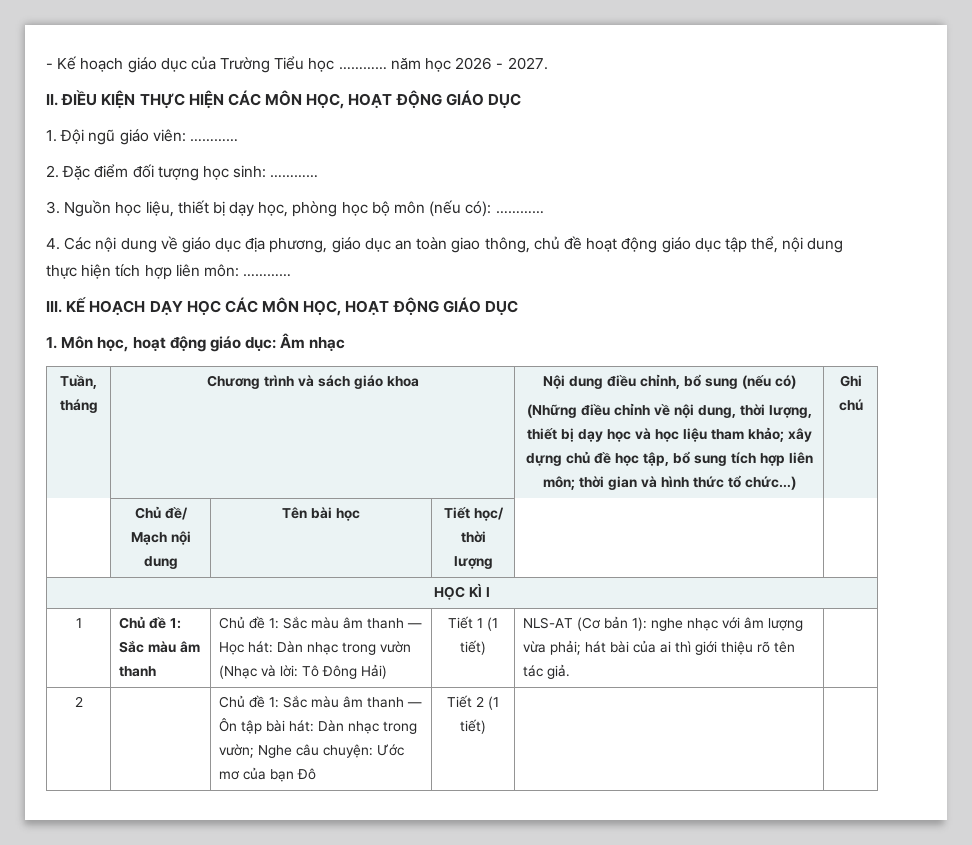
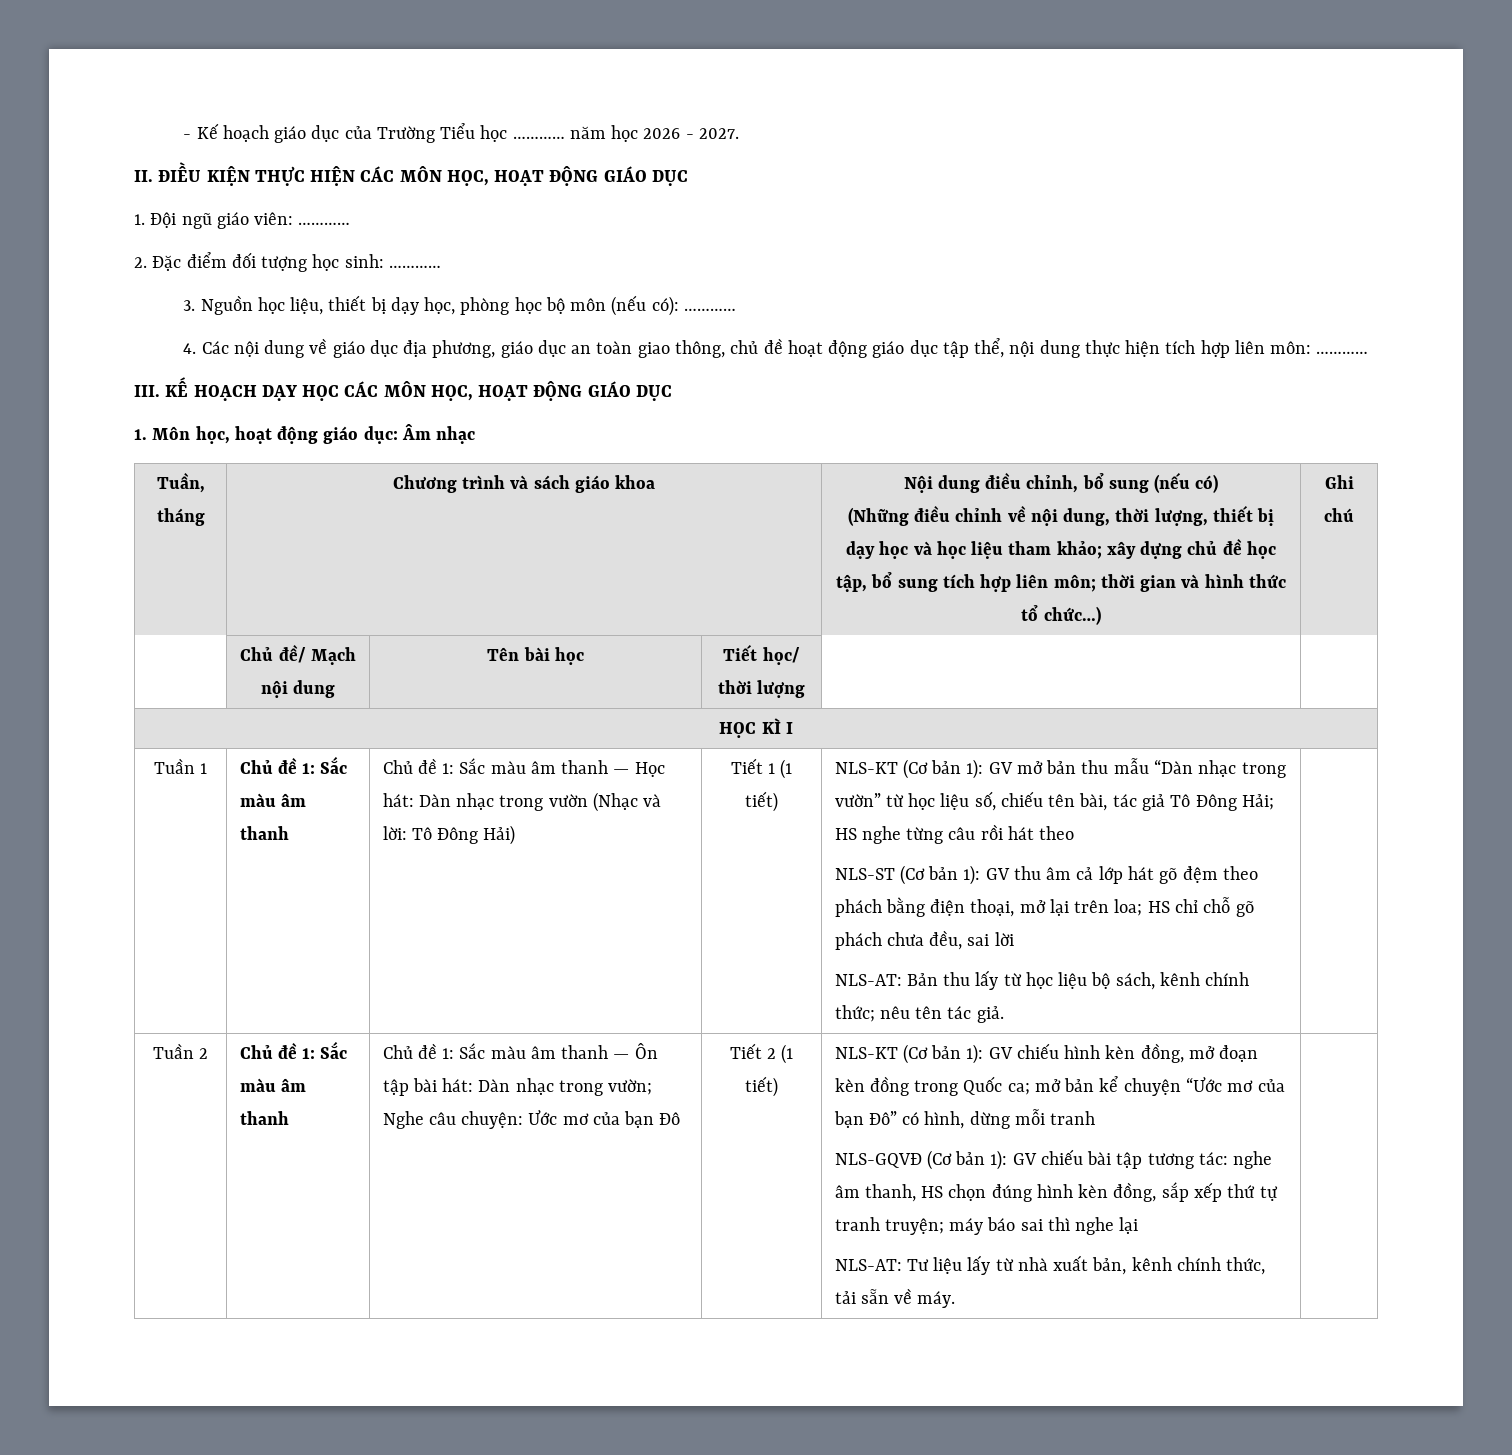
(490, 592) none -> [153,758,195,774] Tuần
[522,616,803,631] [522,640,770,655] NLS-AT (Cơ bản 1): nghe nhạc với âm lượng vừa phải; hát bài của ai thì giới thiệu rõ -> [834,758,1286,779] [834,791,1274,811] [834,824,1075,844] [834,865,1258,885] [834,897,1254,917] [834,930,1014,950] [834,970,1250,990] [834,1005,910,1022] NLS-KT (Cơ bản 1): GV mở bản thu mẫu “Dàn nhạc trong vườn” từ học liệu số, chiếu tên bài, tác giả Tô Đông Hải; HS nghe từng câu rồi hát theo // NLS-ST (Cơ bản 1): GV thu âm cả lớp hát gõ đệm theo phách bằng điện thoại, mở lại trên loa; HS chỉ chỗ gõ phách chưa đều, sai lời // NLS-AT: Bản thu lấy từ học liệu bộ sách, kênh chính thức; nêu
(570, 671) none -> [152,1043,194,1059] Tuần
(83, 701) none -> [239,1041,348,1059] [239,1078,306,1092] [239,1111,289,1125] Chủ đề 1: Sắc màu âm thanh
(486, 726) none -> [834,1043,1259,1064] [834,1076,1285,1096] [833,1109,1096,1129] [834,1149,1273,1170] [834,1182,1278,1202] [834,1217,1139,1235] [834,1255,1266,1275] [834,1288,956,1308] NLS-KT (Cơ bản 1): GV chiếu hình kèn đồng, mở đoạn kèn đồng trong Quốc ca; mở bản kể chuyện “Ước mơ của bạn Đô” có hình, dừng mỗi tranh // NLS-GQVĐ (Cơ bản 1): GV chiếu bài tập tương tác: nghe âm thanh, HS chọn đúng hình kèn đồng, sắp xếp thứ tự tranh truyện; máy báo sai thì nghe lại // NLS-AT: Tư liệu lấy từ nhà xuất bản, kênh chính thức, tải sẵn về máy.

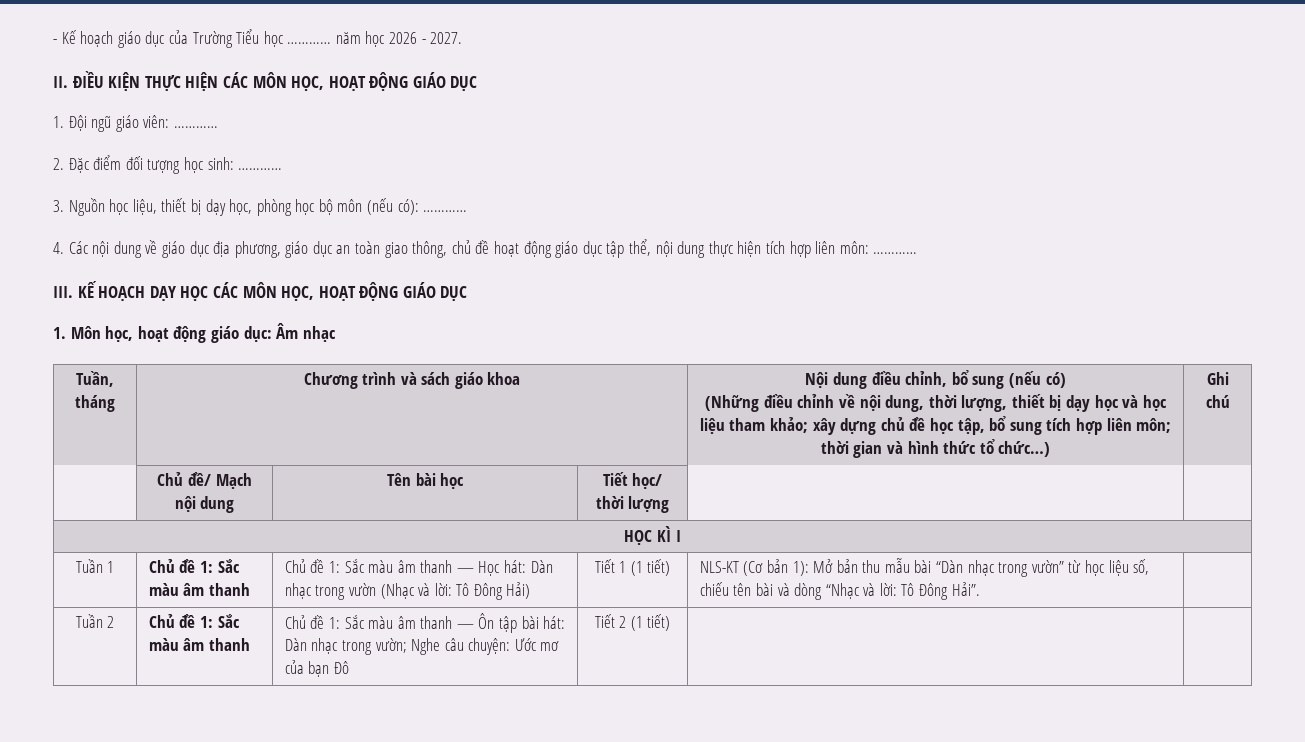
[988,761,1043,774] GV mở -> [813,559,834,573] Mở
(1149, 766) none -> [914,560,932,573] bài
[1079,793,1274,811] [834,824,1075,844] [834,865,1258,885] [834,897,1254,917] [834,930,1014,950] [834,970,1250,990] [834,1005,1004,1023] bài, tác giả Tô Đông Hải; HS nghe từng câu rồi hát theo // NLS-ST (Cơ bản 1): GV thu âm cả lớp hát gõ đệm theo phách bằng điện thoại, mở lại trên loa; HS chỉ chỗ gõ phách chưa đều, sai lời // NLS-AT: Bản thu lấy từ học liệu bộ sách, kênh chính thức; nêu tên tác giả. -> [755,582,980,600] bài và dòng “Nhạc và lời: Tô Đông Hải”.
[834,1043,1259,1064] [834,1076,1285,1096] [833,1109,1096,1129] [834,1149,1273,1170] [834,1182,1278,1202] [834,1217,1139,1235] [834,1255,1266,1275] [834,1288,956,1308] NLS-KT (Cơ bản 1): GV chiếu hình kèn đồng, mở đoạn kèn đồng trong Quốc ca; mở bản kể chuyện “Ước mơ của bạn Đô” có hình, dừng mỗi tranh // NLS-GQVĐ (Cơ bản 1): GV chiếu bài tập tương tác: nghe âm thanh, HS chọn đúng hình kèn đồng, sắp xếp thứ tự tranh truyện; máy báo sai thì nghe lại // NLS-AT: Tư liệu lấy từ nhà xuất bản, kênh chính thức, tải sẵn về máy. -> (671, 622) none

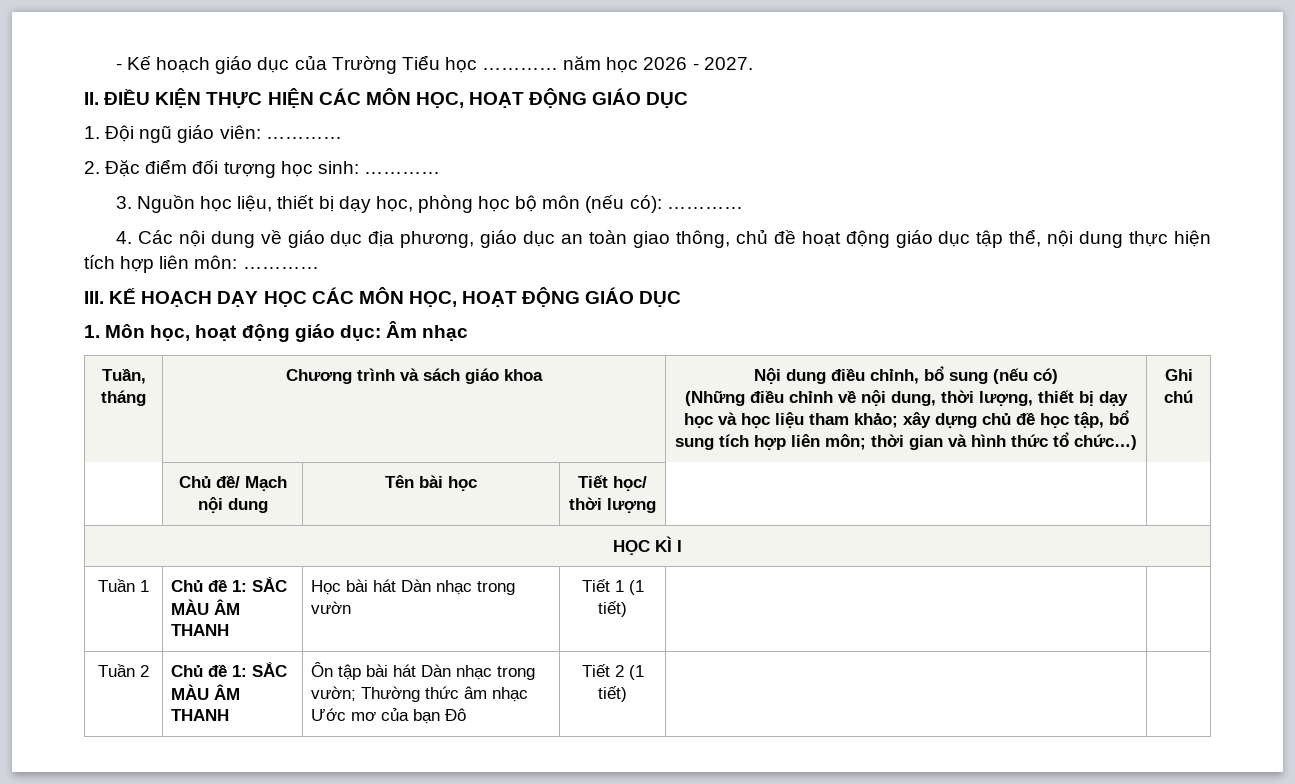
[217,559,240,573] [148,583,250,596] [284,559,553,576] [284,582,531,600] [594,559,671,576] [699,558,1150,577] [699,582,980,600] Sắc màu âm thanh | Chủ đề 1: Sắc màu âm thanh — Học hát: Dàn nhạc trong vườn (Nhạc và lời: Tô Đông Hải) | Tiết 1 (1 tiết) | NLS-KT (Cơ bản 1): Mở bản thu mẫu bài “Dàn nhạc trong vườn” từ học liệu số, chiếu tên bài và dòng “Nhạc và lời: Tô Đông Hải”. -> [251,577,287,592] [170,599,240,615] [170,624,229,636] [310,579,515,595] [310,601,351,614] [581,579,644,595] [598,601,627,617] SẮC MÀU ÂM THANH | Học bài hát Dàn nhạc trong vườn | Tiết 1 (1 tiết) |
[217,614,240,628] [148,638,250,651] [284,615,474,629] Sắc màu âm thanh | Chủ đề 1: Sắc màu âm thanh — -> [251,662,287,677] [170,684,240,700] [170,709,229,721] SẮC MÀU ÂM THANH |
[543,616,566,629] hát: -> [392,664,416,677] hát
[411,638,511,655] Nghe câu chuyện: -> [360,686,528,702] Thường thức âm nhạc

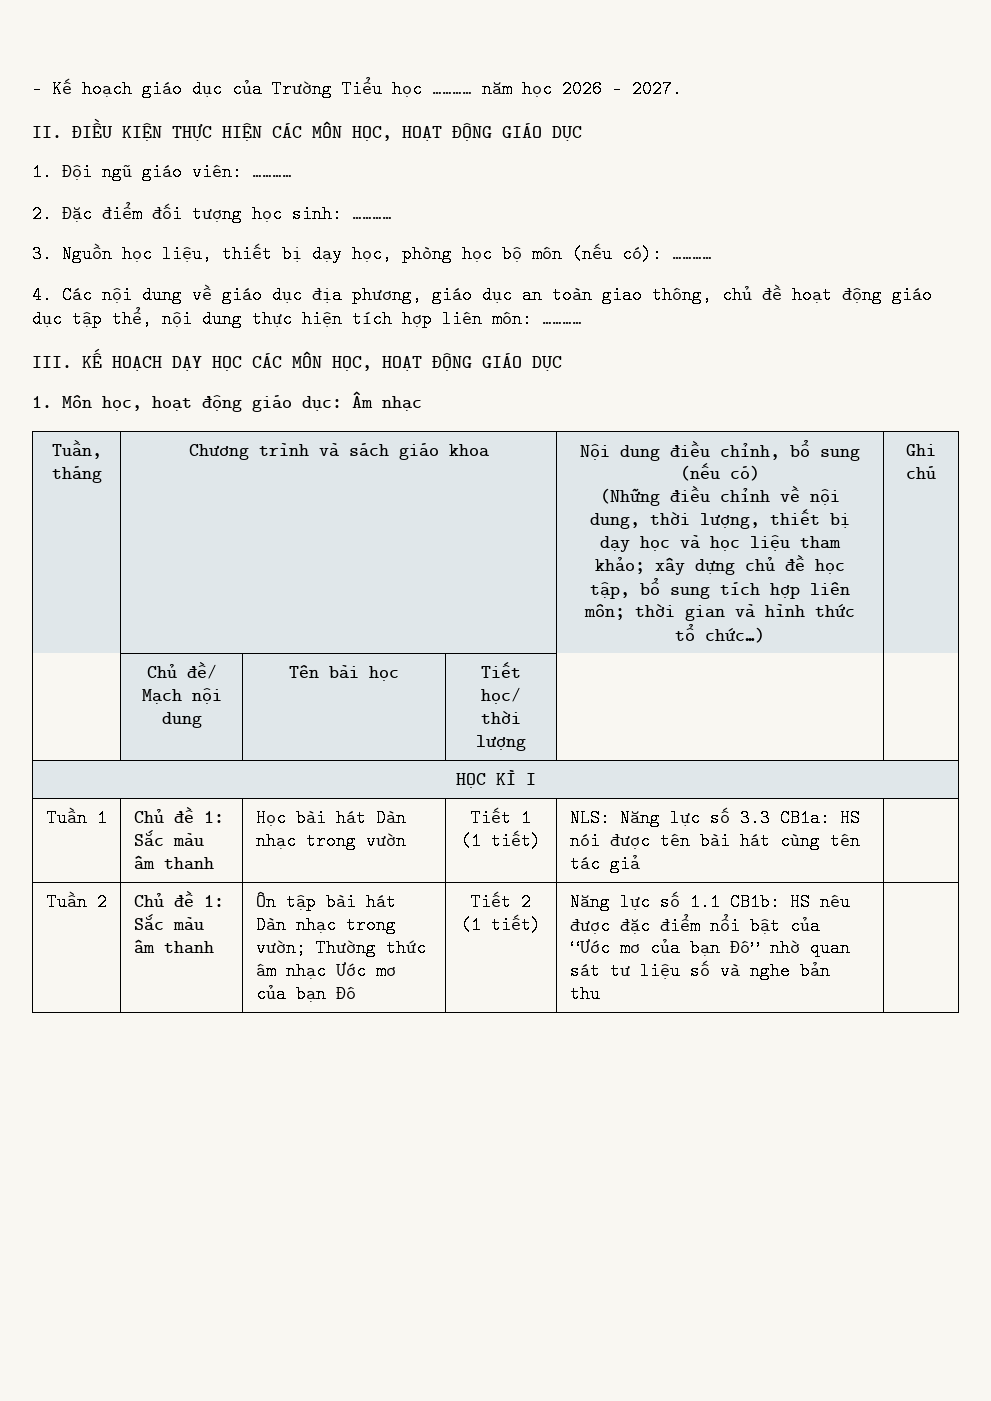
[251,577,287,592] [170,599,240,615] [170,624,229,636] SẮC MÀU ÂM THANH -> [134,830,205,847] [134,855,215,870] Sắc màu âm thanh
(627, 609) none -> [570,807,861,827] [570,832,861,850] [570,855,641,873] NLS: Năng lực số 3.3 CB1a: HS nói được tên bài hát cùng tên tác giả
[251,662,287,677] [170,684,240,700] [170,709,229,721] SẮC MÀU ÂM THANH -> [134,914,205,931] [134,939,215,954] Sắc màu âm thanh
(627, 694) none -> [570,891,851,911] [570,914,821,935] [570,939,851,957] [570,960,831,980] [570,985,601,1003] Năng lực số 1.1 CB1b: HS nêu được đặc điểm nổi bật của “Ước mơ của bạn Đô” nhờ quan sát tư liệu số và nghe bản thu

